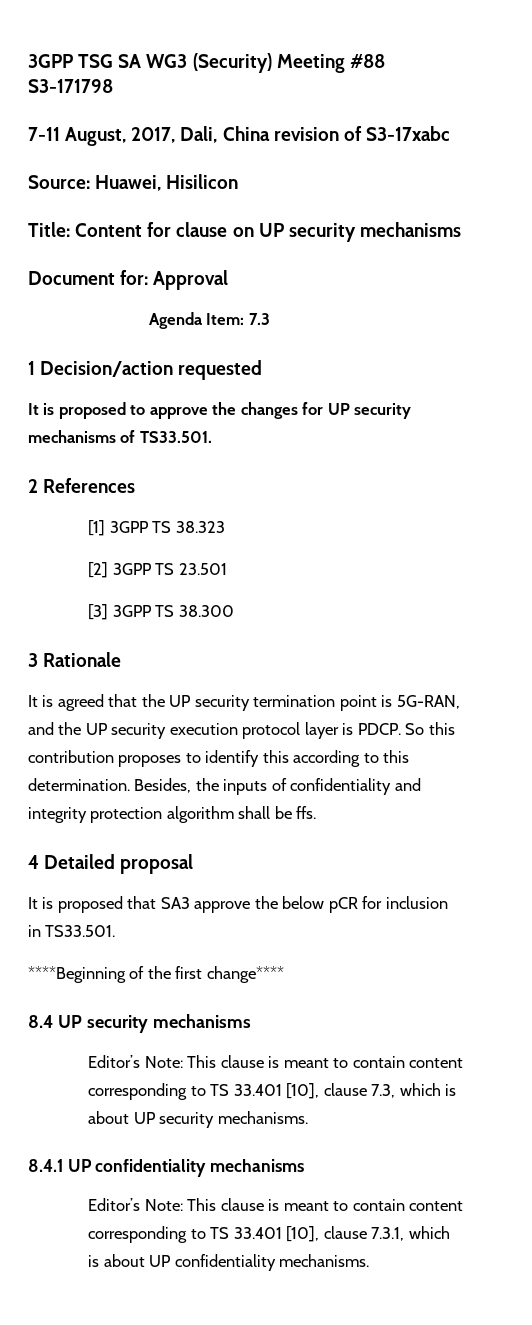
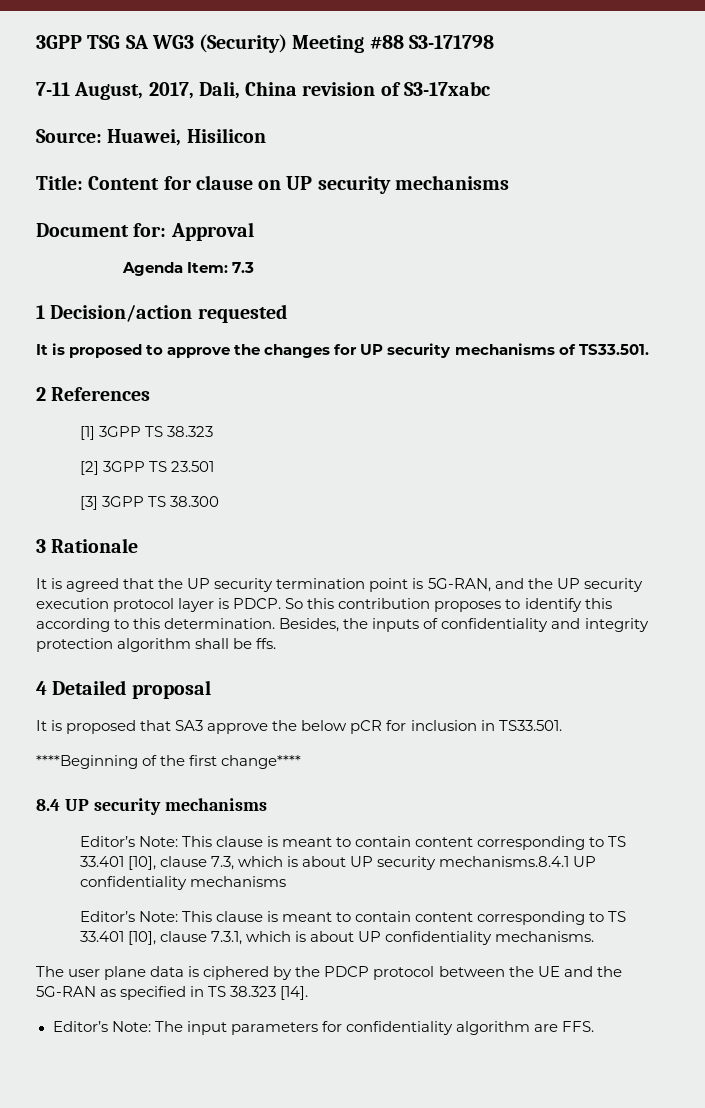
[217,1111,308,1124] [28,1159,63,1172] mechanisms. // 8.4.1 -> [439,856,570,867] mechanisms.8.4.1
(370, 1260) none -> [36,966,622,980] [36,986,309,1000] [52,1021,594,1035] // The user plane data is ciphered by the PDCP protocol between the UE and the 5G-RAN as specified in TS 38.323 [14]. // Editor’s Note: The input parameters for confidentiality algorithm are FFS.

